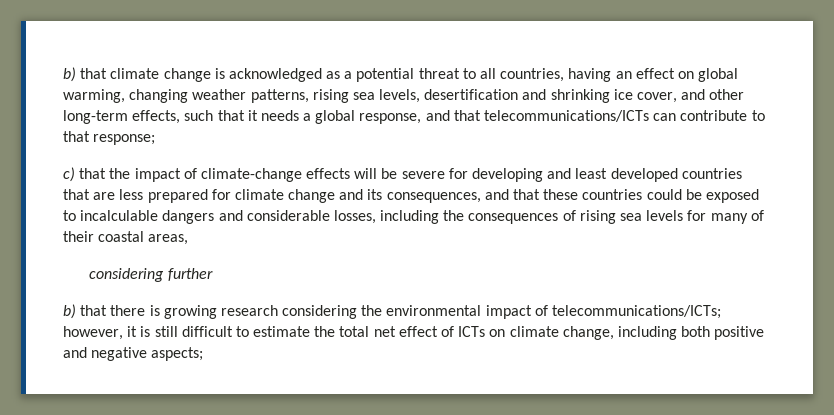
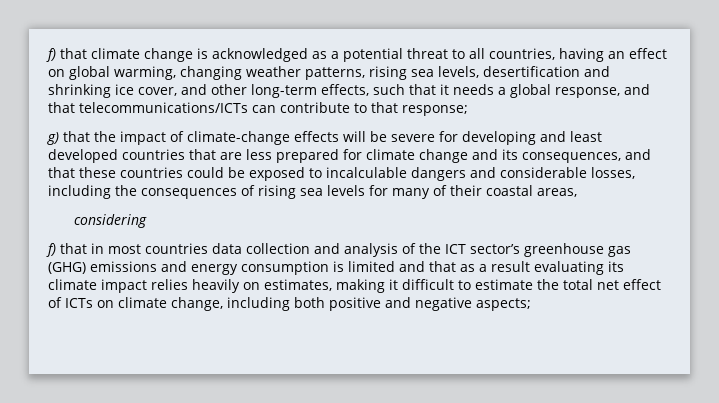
[63,67,76,82] b) -> [46,48,56,62] f)
[63,167,75,182] c) -> [47,132,59,145] g)
[167,268,213,281] [63,304,722,319] [63,326,178,340] further // b) that there is growing research considering the environmental impact of telecommunications/ICTs; however, it is still -> [46,243,631,257] [48,261,624,275] [48,279,398,293] // f) that in most countries data collection and analysis of the ICT sector’s greenhouse gas (GHG) emissions and energy consumption is limited and that as a result evaluating its climate impact relies heavily on estimates, making it

